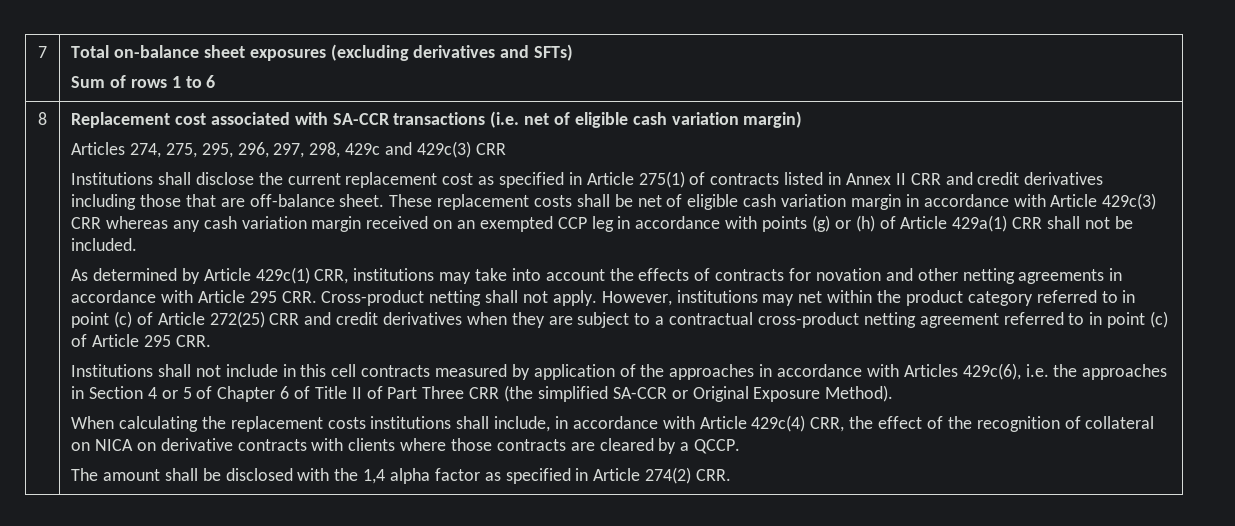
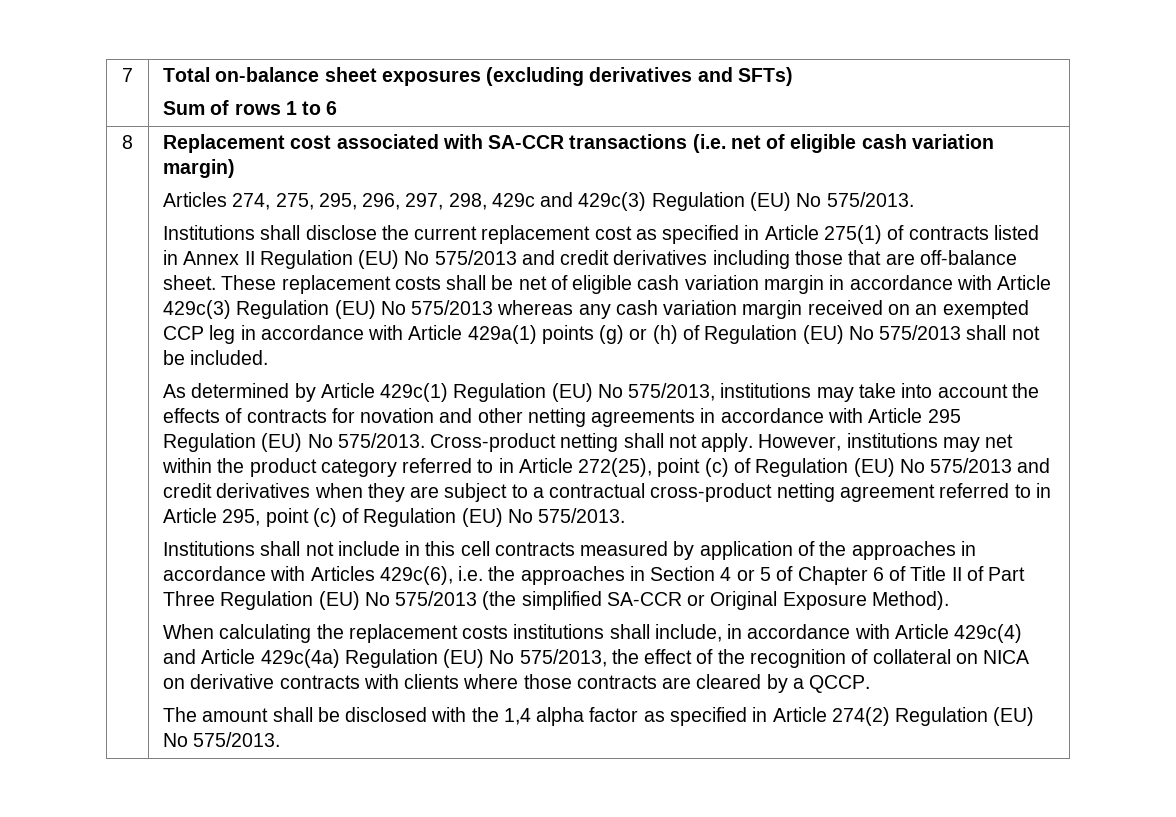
[475,143,506,155] CRR -> [651,192,914,211] Regulation (EU) No 575/2013.
[910,173,941,185] CRR -> [259,250,517,269] Regulation (EU) No 575/2013
[71,217,102,229] CRR -> [236,300,494,319] Regulation (EU) No 575/2013
(758, 222) none -> [408,325,537,344] Article 429a(1)
[900,215,1043,232] Article 429a(1) CRR -> [704,325,962,344] Regulation (EU) No 575/2013
[314,269,349,284] CRR, -> [453,383,716,402] Regulation (EU) No 575/2013,
[281,291,317,303] CRR. -> [163,433,425,452] Regulation (EU) No 575/2013.
[71,311,300,328] point (c) of Article 272(25) CRR -> [518,458,1013,477] Article 272(25), point (c) of Regulation (EU) No 575/2013
[1107,311,1168,328] [71,334,211,347] point (c) of Article 295 CRR. -> [163,508,626,527] Article 295, point (c) of Regulation (EU) No 575/2013.
[469,387,500,399] CRR -> [220,591,478,610] Regulation (EU) No 575/2013
[810,417,845,432] CRR, -> [163,649,607,668] and Article 429c(4a) Regulation (EU) No 575/2013,
[696,469,732,481] CRR. -> [895,707,1035,726] [163,732,281,747] Regulation (EU) No 575/2013.

